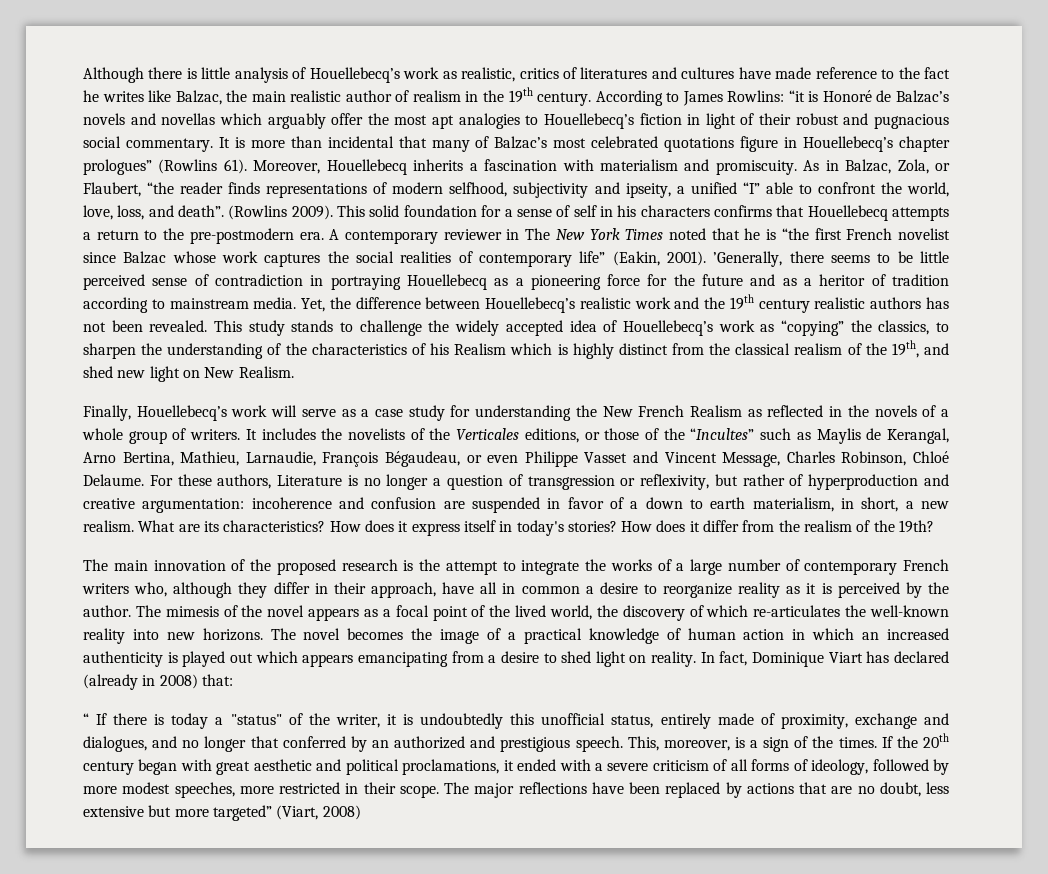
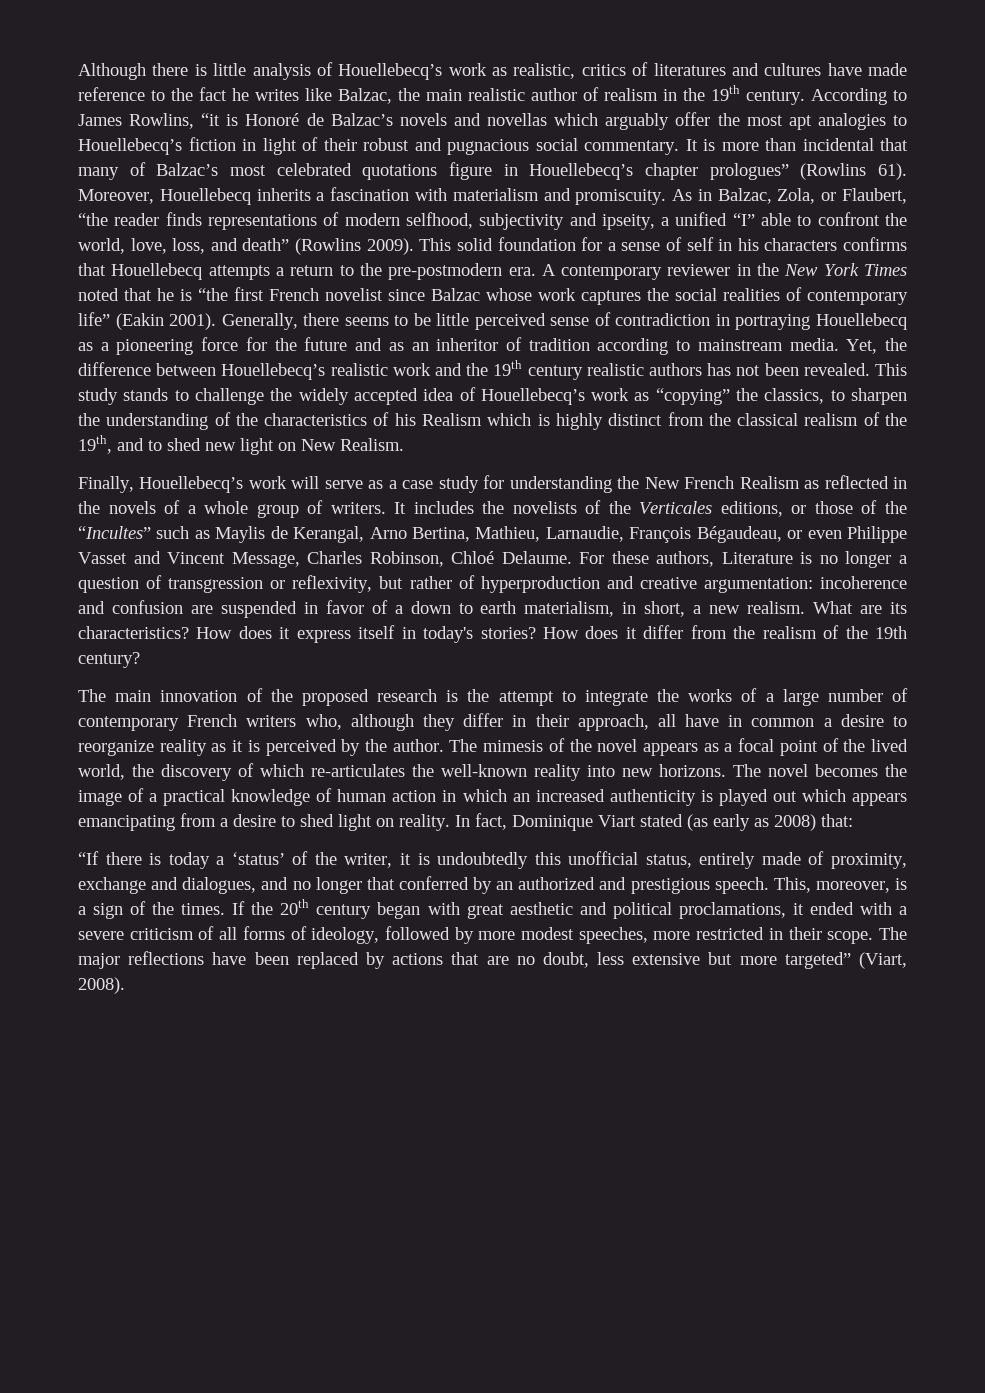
[727,90,785,102] Rowlins: -> [129,113,195,129] Rowlins,
[178,205,225,217] death”. -> [242,238,290,251] death”
[525,228,551,240] The -> [757,263,780,276] the
[612,251,783,267] (Eakin, 2001). ’Generally, -> [115,313,298,330] (Eakin 2001). Generally,
[804,274,866,286] a heritor -> [411,338,499,351] an inheritor
(949, 349) none -> [148,440,162,451] to
[899,520,935,533] 19th? -> [875,626,908,639] [78,652,140,668] 19th century?
[442,582,498,594] have all -> [657,714,720,727] all have
[866,651,949,663] [83,674,156,690] has declared (already in -> [640,814,769,831] stated (as early as
[83,713,108,725] “ If -> [78,851,99,865] “If
[230,714,282,725] "status" -> [231,852,285,865] ‘status’
[322,805,361,820] 2008) -> [78,977,125,994] 2008).

